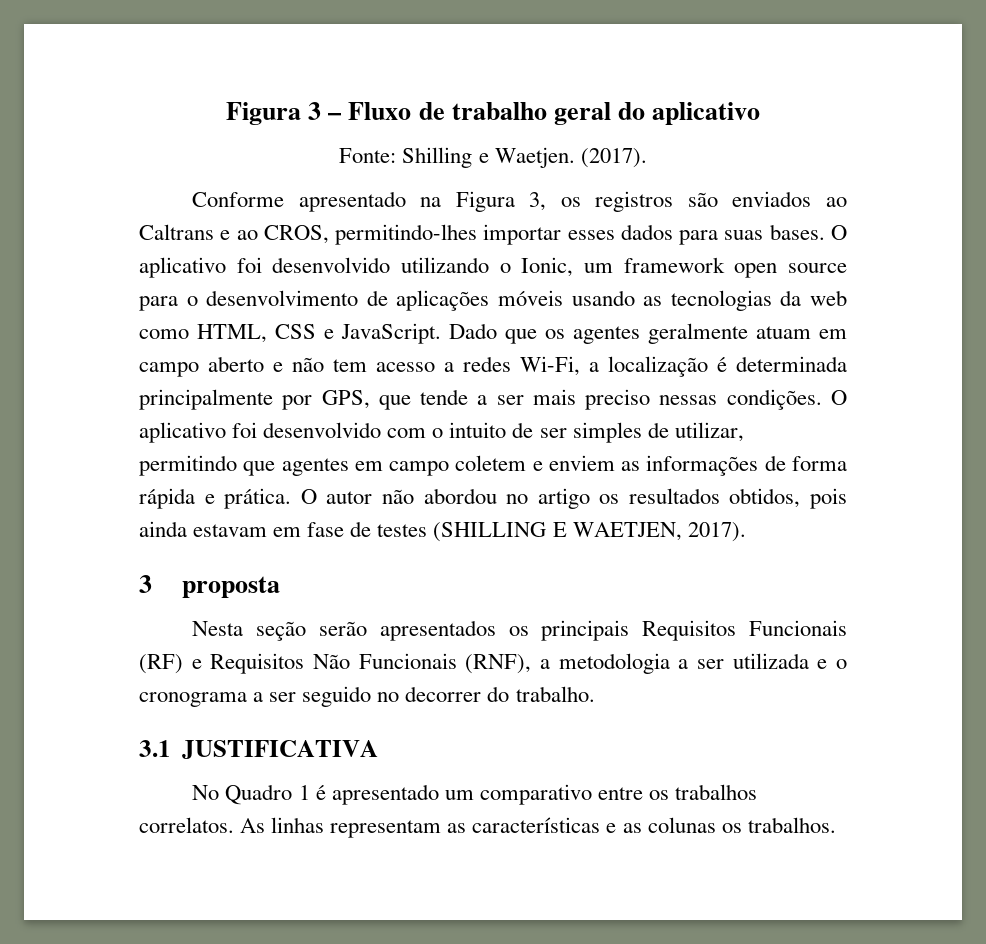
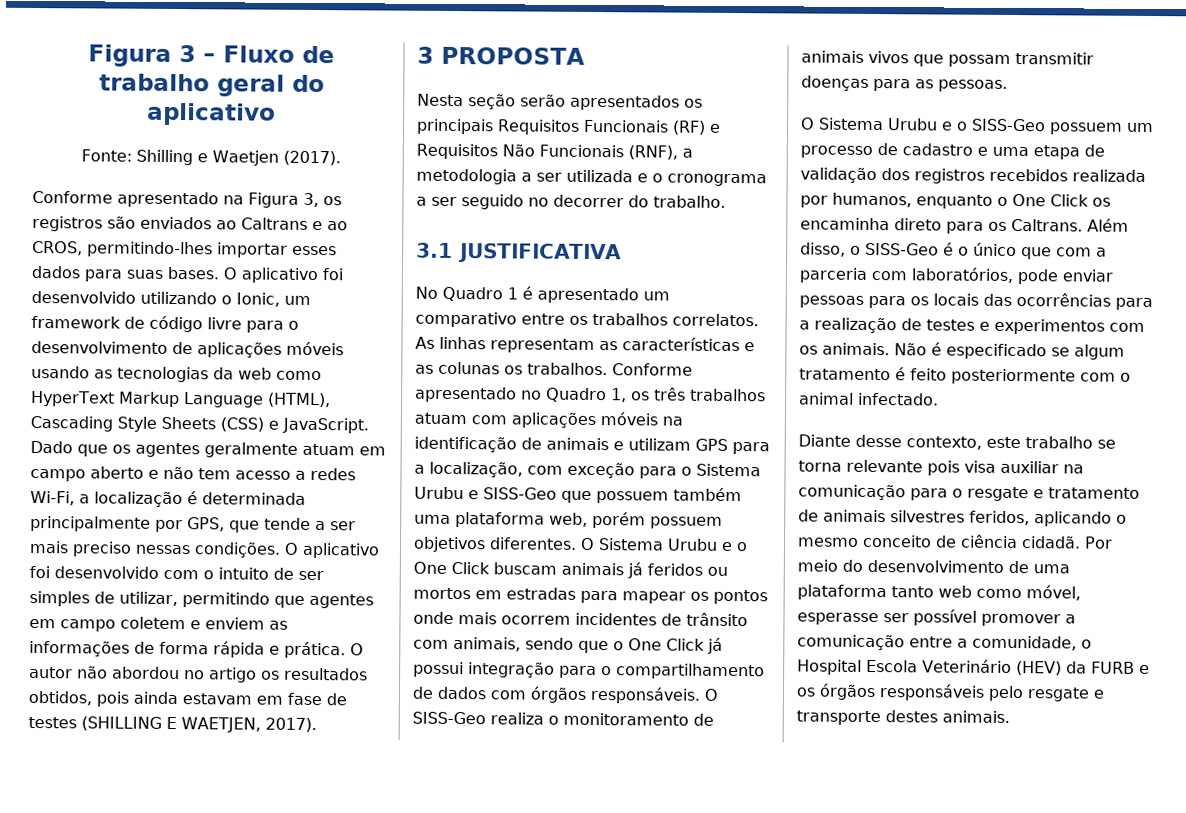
[494,147,575,168] Waetjen. -> [211,150,279,166] Waetjen
[734,263,847,278] open source -> [124,315,242,333] de código livre
[197,324,316,343] HTML, CSS -> [30,390,331,408] [30,415,264,432] HyperText Markup Language (HTML), Cascading Style Sheets (CSS)
[182,576,281,598] proposta -> [441,46,585,65] PROPOSTA
(836, 825) none -> [612,363,693,376] [415,386,766,403] [414,412,683,429] [414,436,770,455] [414,461,761,479] [414,486,742,504] [414,511,723,529] [413,536,748,553] [413,561,728,579] [413,587,768,605] [413,611,748,627] [413,637,723,654] [413,661,765,680] [412,686,718,704] [412,711,714,726] [801,50,1094,67] [801,75,1008,92] [800,117,1154,135] [800,143,1105,160] [800,167,1146,184] [800,192,1111,209] [800,217,1129,234] [800,242,1107,260] [799,267,1113,285] [799,293,1153,311] [799,317,1145,335] [799,342,1125,360] [799,367,1131,385] [799,392,939,406] [798,434,1116,450] [798,459,1084,476] [798,484,1140,502] [798,509,1127,527] [798,534,1113,549] [797,559,1070,574] [797,584,1081,601] [797,609,1076,627] [797,634,1092,651] [797,659,1150,676] [796,683,1104,702] [796,710,1010,726] Conforme apresentado no Quadro 1, os três trabalhos atuam com aplicações móveis na identificação de animais e utilizam GPS para a localização, com exceção para o Sistema Urubu e SISS-Geo que possuem também uma plataforma web, porém possuem objetivos diferentes. O Sistema Urubu e o One Click buscam animais já feridos ou mortos em estradas para mapear os pontos onde mais ocorrem incidentes de trânsito com animais, sendo que o One Click já possui integração para o compartilhamento de dados com órgãos responsáveis. O SISS-Geo realiza o monitoramento de animais vivos que possam transmitir doenças para as pessoas. // O Sistema Urubu e o SISS-Geo possuem um processo de cadastro e uma etapa de validação dos registros recebidos realizada por humanos, enquanto o One Click os encaminha direto para os Caltrans. Além disso, o SISS-Geo é o único que com a parceria com laboratórios, pode enviar pessoas para os locais das ocorrências para a realização de testes e experimentos com os animais. Não é especificado se algum tratamento é feito posteriormente com o animal infectado. // Diante desse contexto, este trabalho se torna relevante pois visa auxiliar na comunicação para o resgate e tratamento de animais silvestres feridos, aplicando o mesmo conceito de ciência cidadã. Por meio do desenvolvimento de uma plataforma tanto web como móvel, esperasse ser possível promover a comunicação entre a comunidade, o Hospital Escola Veterinário (HEV) da FURB e os órgãos responsáveis pelo resgate e transporte destes animais.

